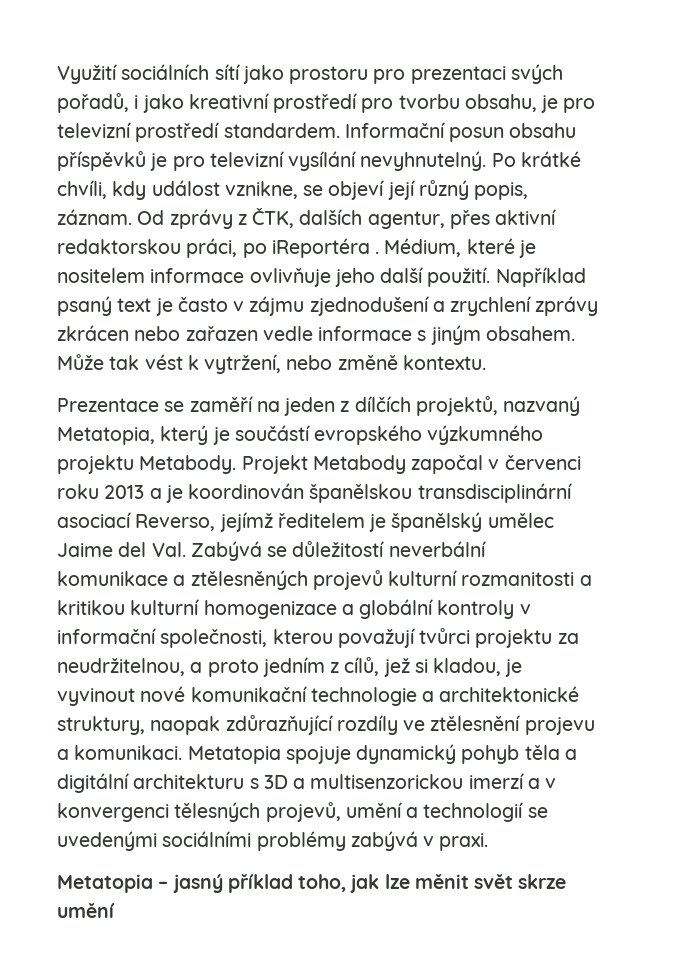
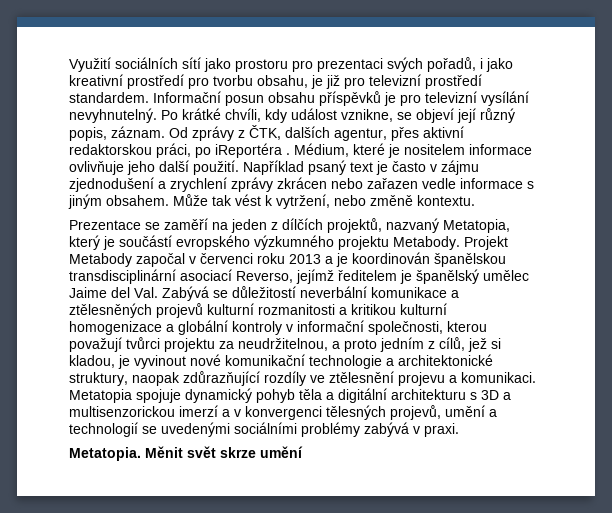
(559, 104) none -> [326,75,340,89] již
[57,874,469,893] Metatopia – jasný příklad toho, jak lze měnit -> [69,446,183,461] Metatopia. Měnit

